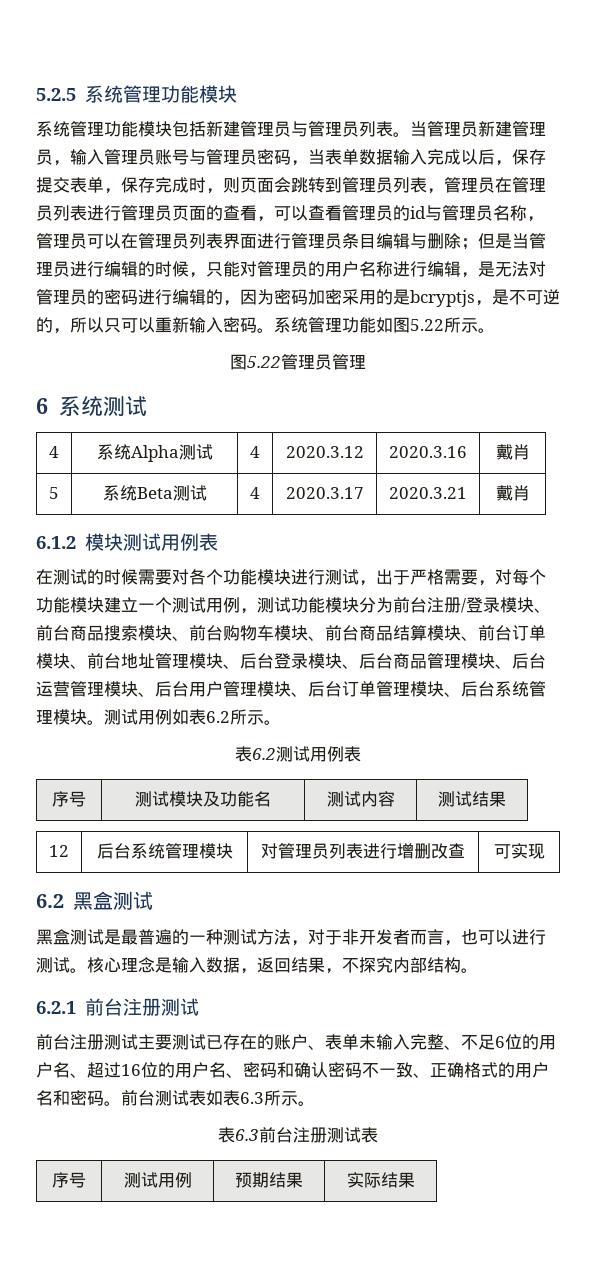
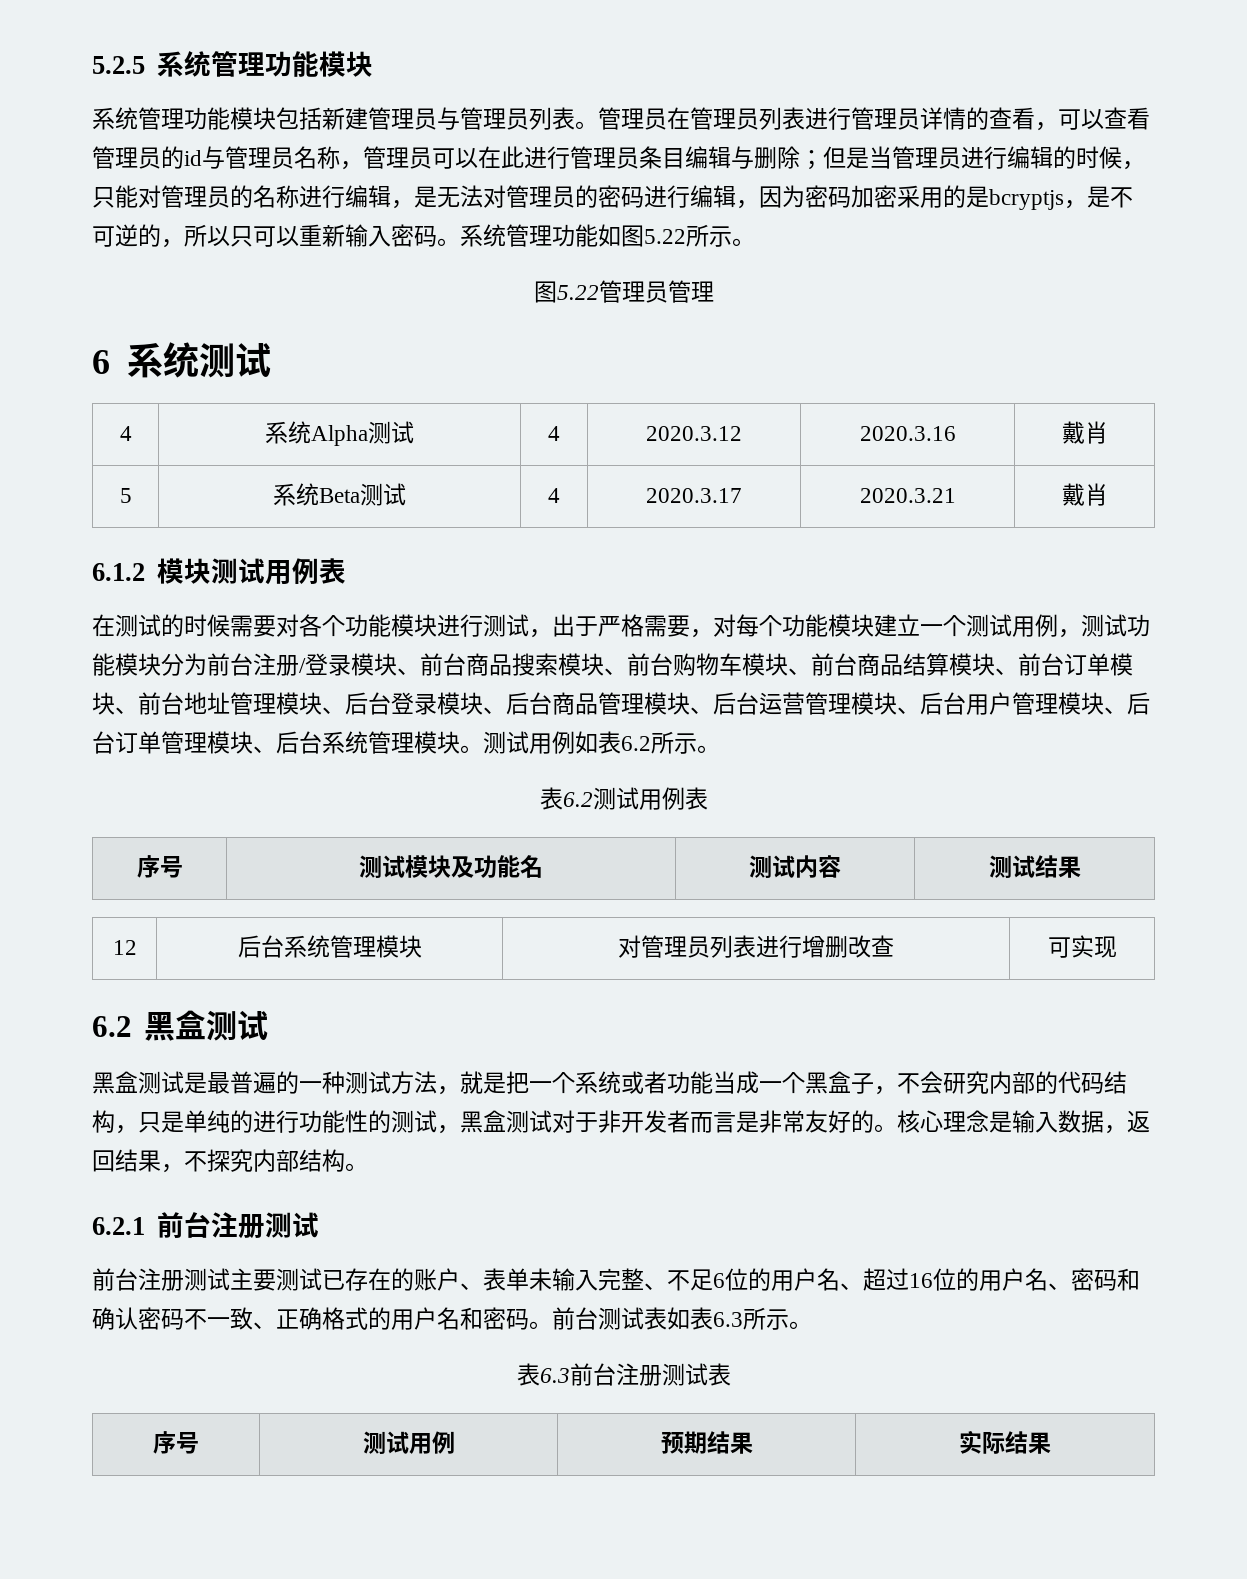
[410,121,546,137] [36,149,546,166] [36,177,444,194] 当管理员新建管理员，输入管理员账号与管理员密码，当表单数据输入完成以后，保存提交表单，保存完成时，则页面会跳转到管理员列表， -> (598, 125) none
[172,205,206,221] 页面 -> [920,107,966,130] 详情
[138,233,257,249] 管理员列表界面 -> [501,146,524,169] 此
[325,261,359,277] 用户 -> (253, 196) none
[206,289,223,305] 的 -> (736, 196) none
[308,929,546,946] [36,957,70,973] 对于非开发者而言，也可以进行测试 -> [460,1071,1127,1095] [92,1110,874,1134] 就是把一个系统或者功能当成一个黑盒子，不会研究内部的代码结构，只是单纯的进行功能性的测试，黑盒测试对于非开发者而言是非常友好的

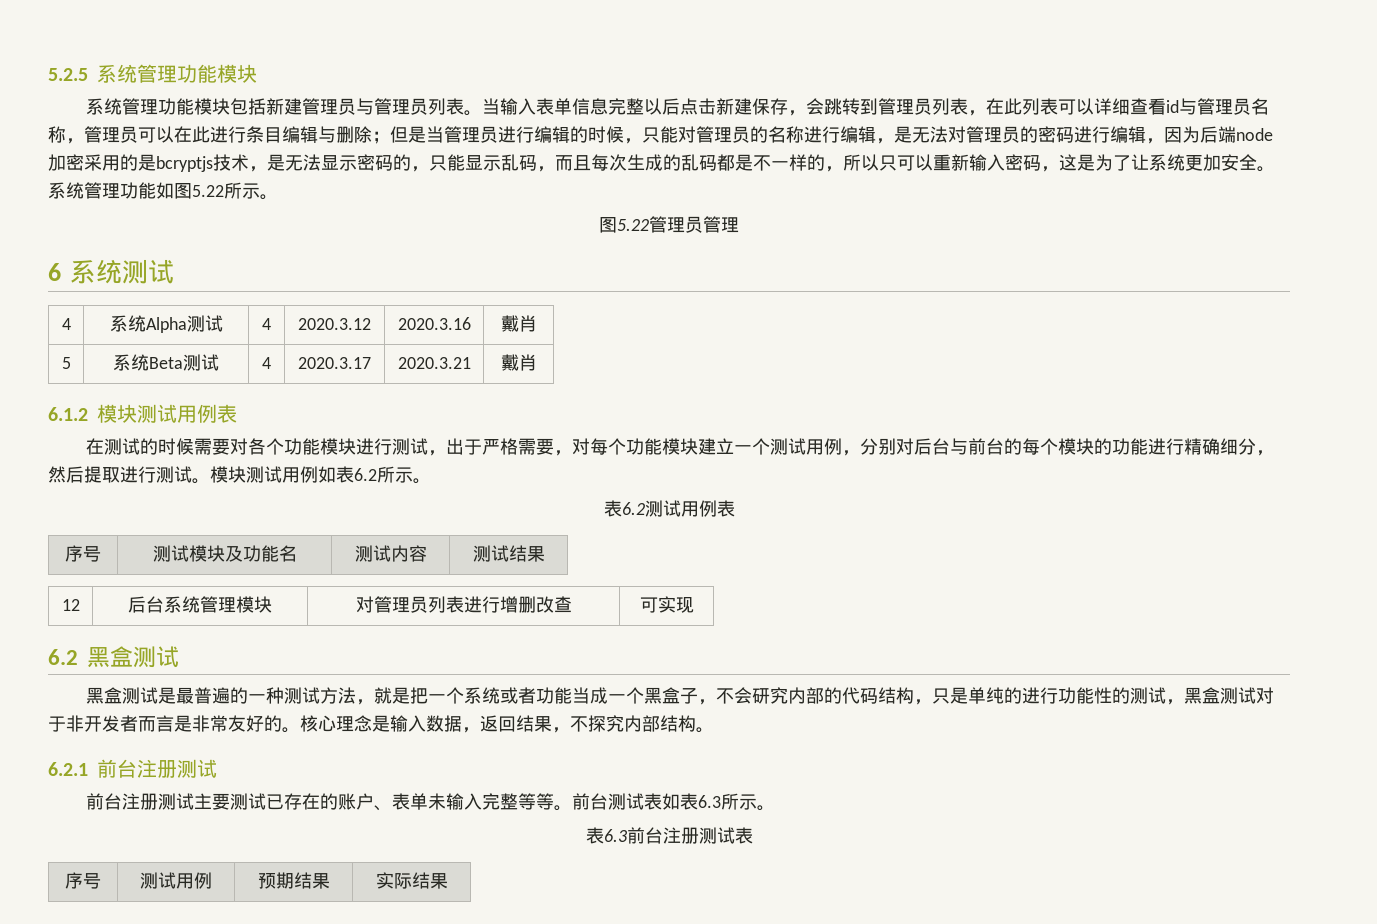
[598,107,1150,131] [92,146,184,169] 管理员在管理员列表进行管理员详情的查看，可以查看管理员的 -> [482,98,1167,116] 当输入表单信息完整以后点击新建保存，会跳转到管理员列表，在此列表可以详细查看
[570,146,639,169] 管理员 -> (246, 134) none
[805,185,851,208] 密码 -> [1200,126,1273,143] 后端node
[1064,186,1133,209] [92,224,138,247] ，是不可逆 -> [213,154,807,172] 技术，是无法显示密码的，只能显示乱码，而且每次生成的乱码都是不一样
(437, 236) none -> [1041,154,1257,172] ，这是为了让系统更加安全
[1081,614,1150,637] [92,653,1133,676] [92,692,1150,715] [92,731,483,754] 测试功能模块分为前台注册/登录模块、前台商品搜索模块、前台购物车模块、前台商品结算模块、前台订单模块、前台地址管理模块、后台登录模块、后台商品管理模块、后台运营管理模块、后台用户管理模块、后台订单管理模块、后台系统管理模块。 -> [860,438,1275,456] [48,466,246,484] 分别对后台与前台的每个模块的功能进行精确细分，然后提取进行测试。模块
[644,1268,1140,1291] [92,1307,529,1330] 、不足6位的用户名、超过16位的用户名、密码和确认密码不一致、正确格式的用户名和密码 -> [518,793,555,810] 等等

